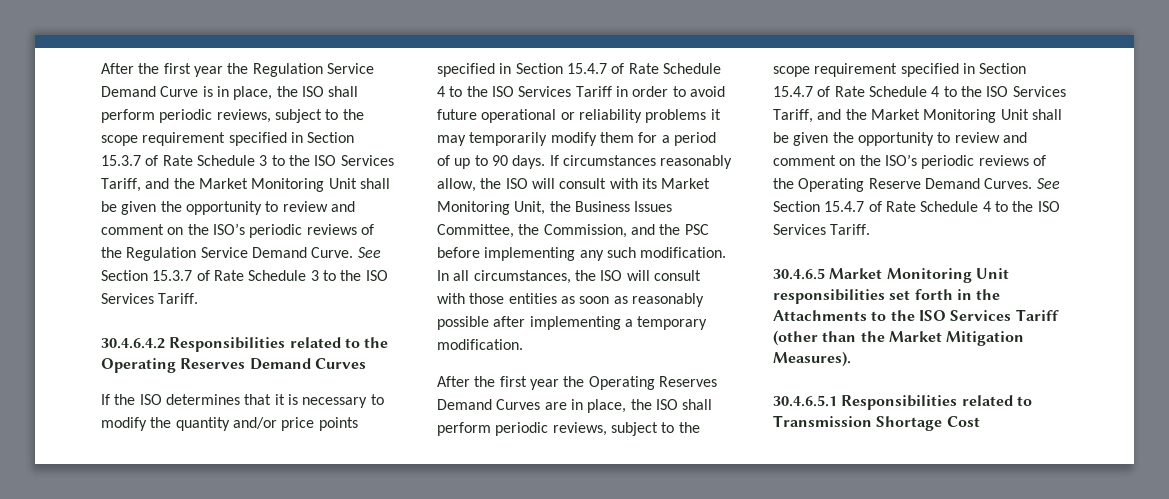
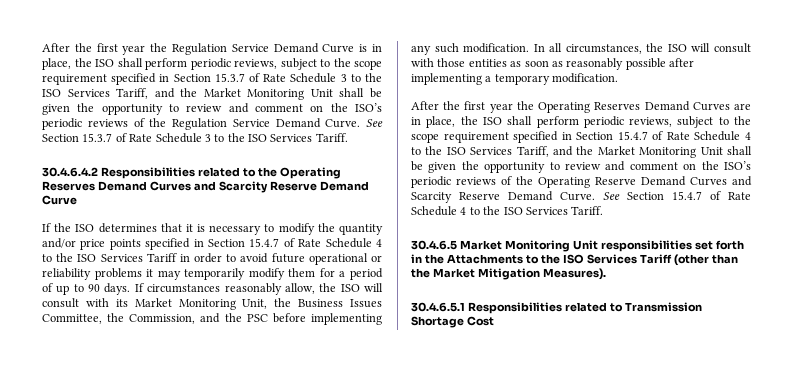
(366, 363) none -> [193,181,369,193] [42,195,77,205] and Scarcity Reserve Demand Curve
[984,178,1033,189] Curves. -> [690,176,752,186] [411,191,595,203] Curves and Scarcity Reserve Demand Curve.

